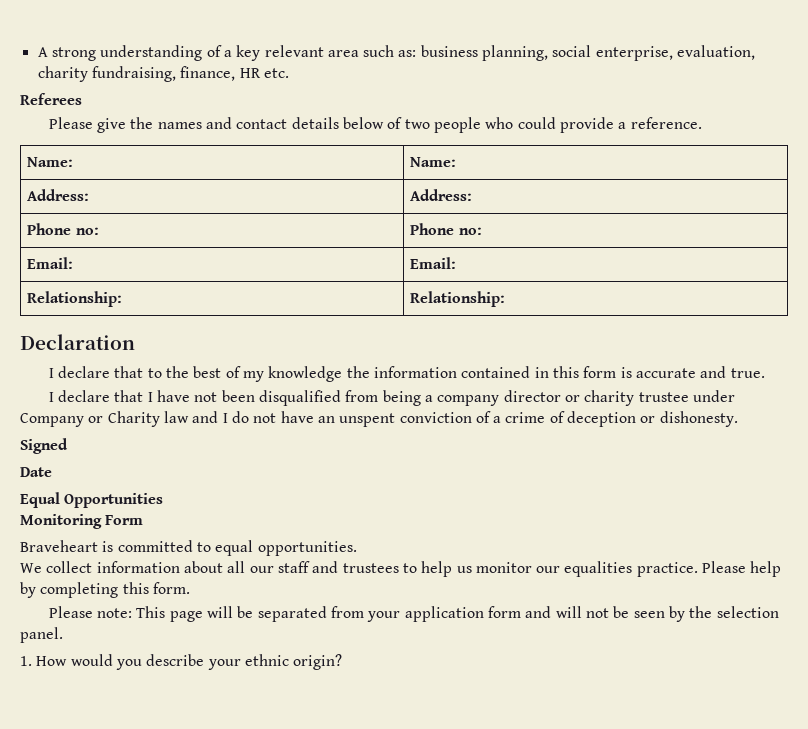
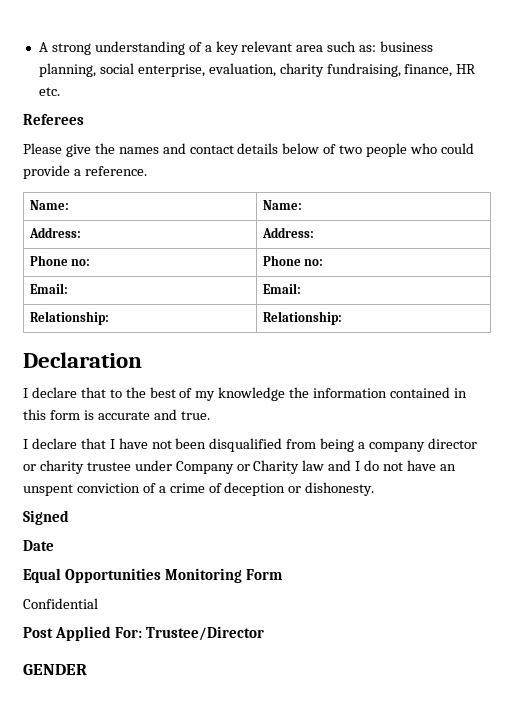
(164, 500) // -> (161, 575) none
[20,540,357,556] [20,561,782,577] [20,582,190,598] [48,606,779,622] [20,627,63,643] [20,654,343,670] Braveheart is committed to equal opportunities. // We collect information about all our staff and trustees to help us monitor our equalities practice. Please help by completing this form. // Please note: This page will be separated from your application form and will not be seen by the selection panel. // 1. How would you describe your ethnic origin? -> [23,598,98,609] [23,626,264,641] [23,664,87,675] Confidential // Post Applied For: Trustee/Director // GENDER

